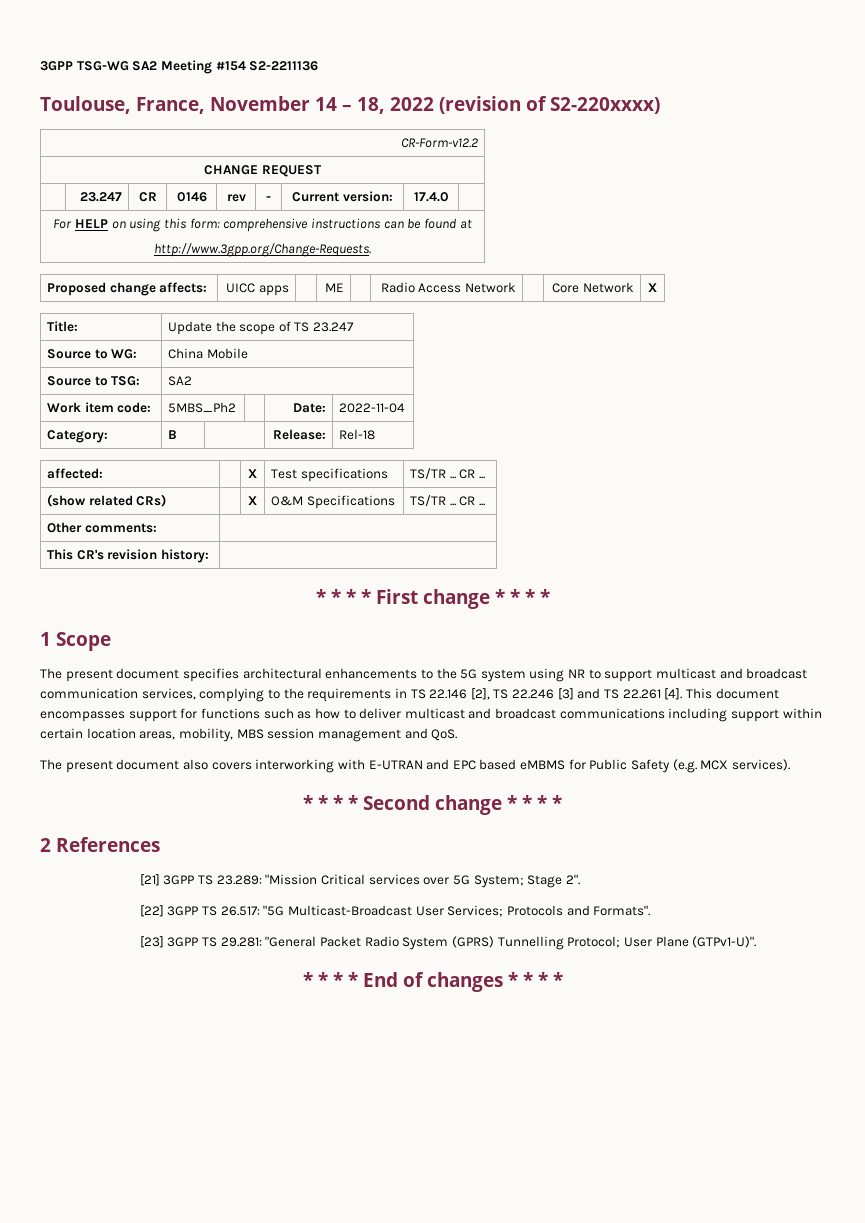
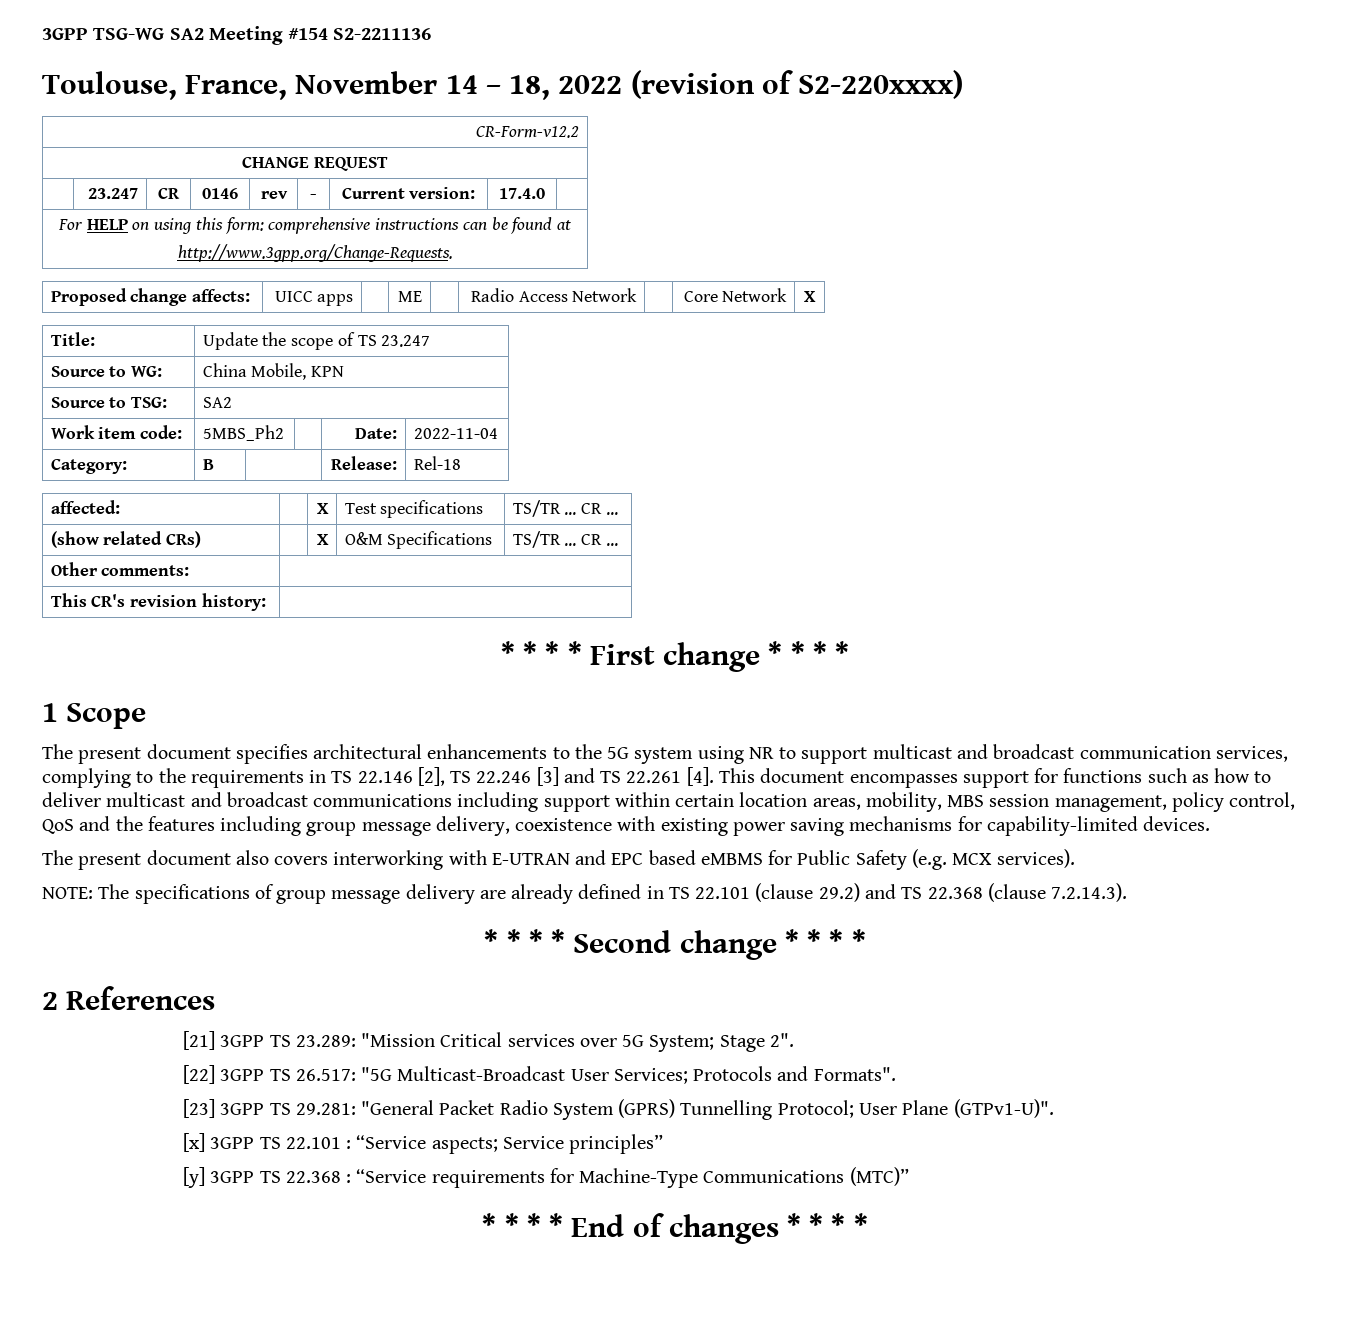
[206,348,248,359] Mobile -> [251,363,345,380] Mobile, KPN
[317,728,458,742] management and QoS. -> [1054,792,1296,812] [42,816,1211,836] management, policy control, QoS and the features including group message delivery, coexistence with existing power saving mechanisms for capability-limited devices.
(790, 765) none -> [42,883,1128,904] // NOTE: The specifications of group message delivery are already defined in TS 22.101 (clause 29.2) and TS 22.368 (clause 7.2.14.3).
(757, 942) none -> [183,1133,664,1154] [183,1167,909,1188] // [x] 3GPP TS 22.101 : “Service aspects; Service principles” // [y] 3GPP TS 22.368 : “Service requirements for Machine-Type Communications (MTC)”

